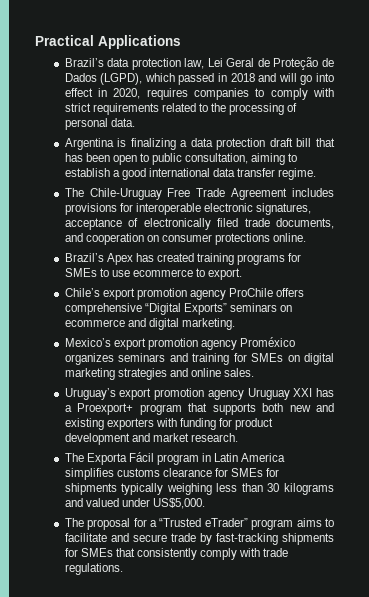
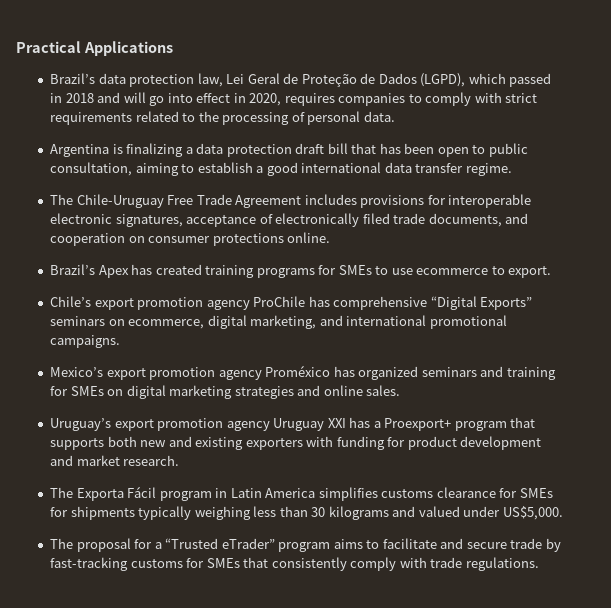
[276,288,305,297] offers -> [308,296,330,307] has
[64,318,235,330] ecommerce and digital marketing. -> [128,315,507,329] [50,335,121,348] ecommerce, digital marketing, and international promotional campaigns.
[64,353,114,365] organizes -> [333,366,419,380] has organized
[282,533,334,545] shipments -> [130,559,183,568] customs

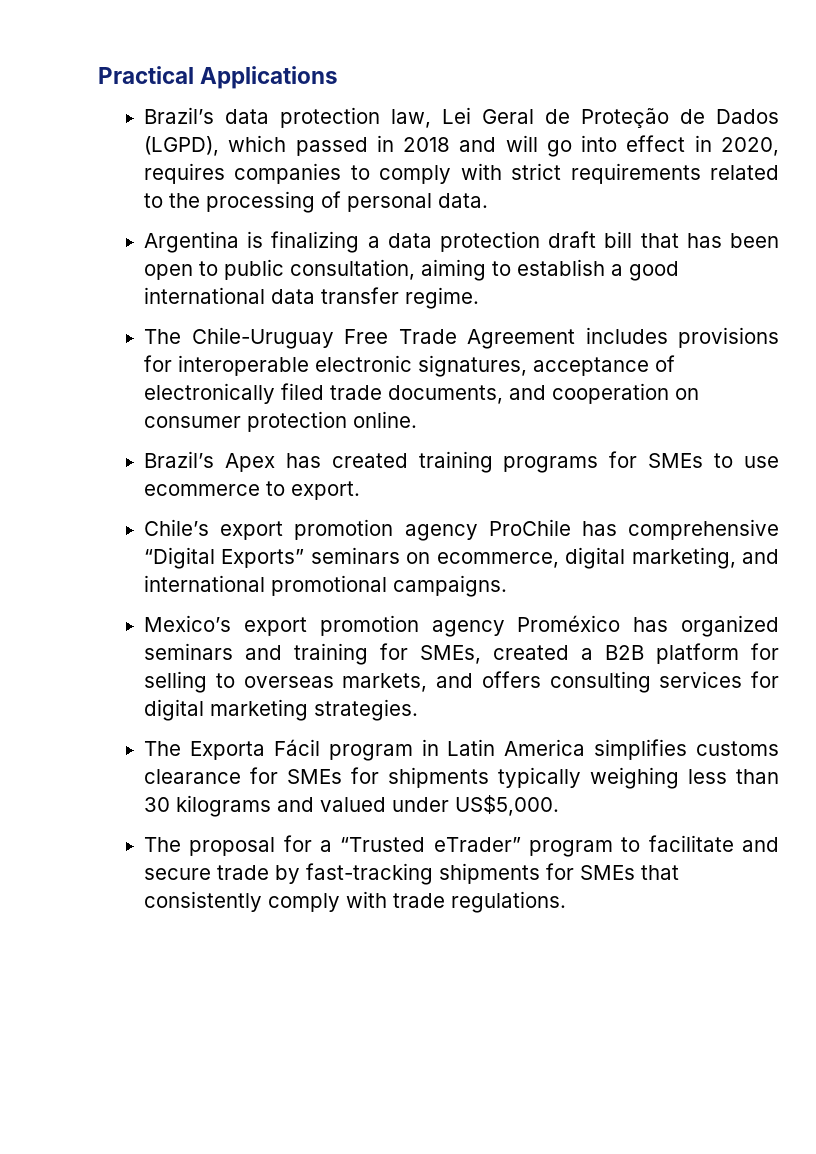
[212,233,284,246] protections -> [247,411,348,432] protection
[70,385,401,399] [50,417,536,431] [50,436,542,450] [50,455,180,466] SMEs on digital marketing strategies and online sales. // Uruguay’s export promotion agency Uruguay XXI has a Proexport+ program that supports both new and existing exporters with funding for product development and market research. -> [420,643,779,664] [144,671,779,693] [144,699,419,721] SMEs, created a B2B platform for selling to overseas markets, and offers consulting services for digital marketing strategies.
[333,539,363,549] aims -> (614, 848) none
[130,559,183,568] customs -> [439,863,541,884] shipments

